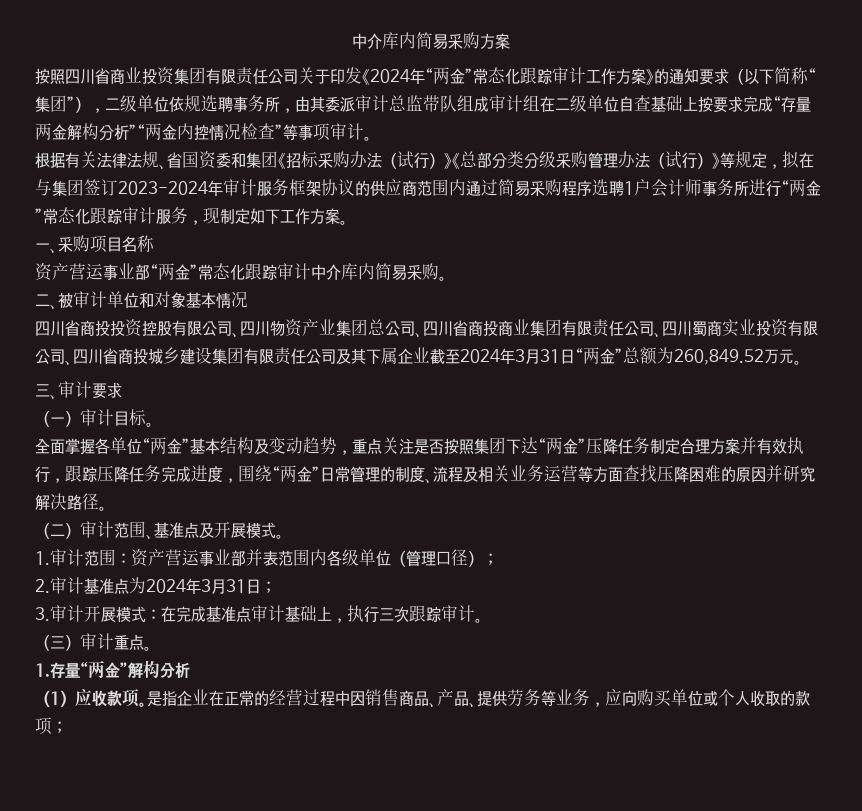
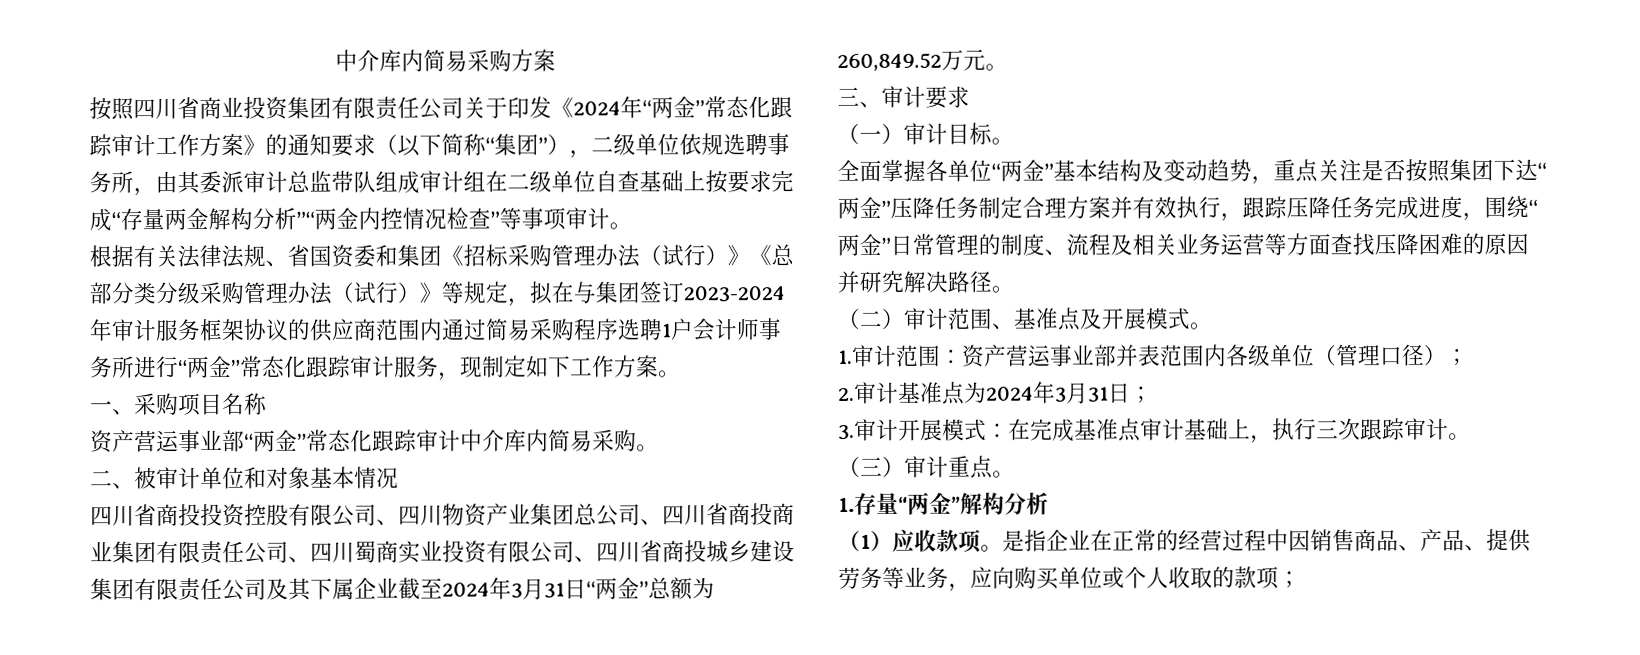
(350, 159) none -> [551,244,596,267] 管理

